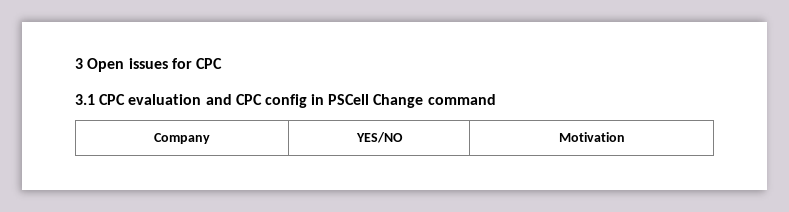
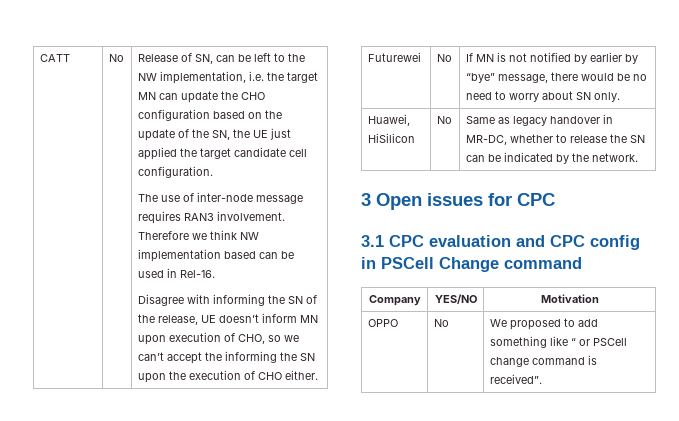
(75, 63) none -> [39,54,70,62] [108,54,124,62] [137,53,305,64] [137,71,318,84] [137,91,265,103] [137,109,282,121] [137,128,291,141] [137,147,307,160] [137,166,213,178] [137,192,303,204] [137,211,285,224] [137,230,259,240] [137,249,294,262] [137,268,215,278] [137,294,317,306] [137,313,318,325] [137,332,299,345] [137,351,315,364] [137,370,318,383] [367,52,421,62] [436,54,452,62] [465,52,638,64] [465,72,647,83] [465,91,620,102] [367,114,410,126] [367,133,415,143] [436,116,452,124] [465,114,613,126] [465,134,645,145] [465,152,638,164] CATT | No | Release of SN, can be left to the NW implementation, i.e. the target MN can update the CHO configuration based on the update of the SN, the UE just applied the target candidate cell configuration. // The use of inter-node message requires RAN3 involvement. Therefore we think NW implementation based can be used in Rel-16. // Disagree with informing the SN of the release, UE doesn’t inform MN upon execution of CHO, so we can’t accept the informing the SN upon the execution of CHO either. // Futurewei | No | If MN is not notified by earlier by “bye” message, there would be no need to worry about SN only. // Huawei, HiSilicon | No | Same as legacy handover in MR-DC, whether to release the SN can be indicated by the network. //
(625, 137) none -> [367,319,398,327] [433,319,449,327] [489,318,598,330] [489,336,627,348] [489,355,597,367] [489,374,542,384] // OPPO | No | We proposed to add something like “ or PSCell change command is received”.

